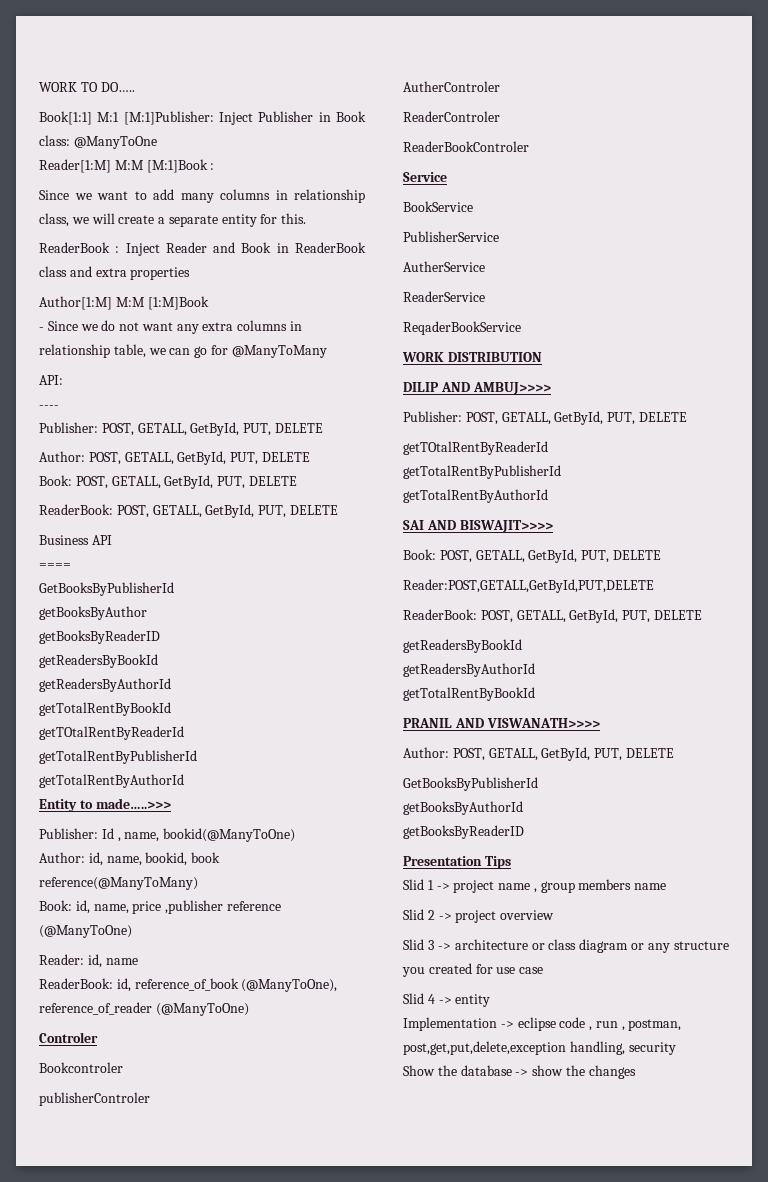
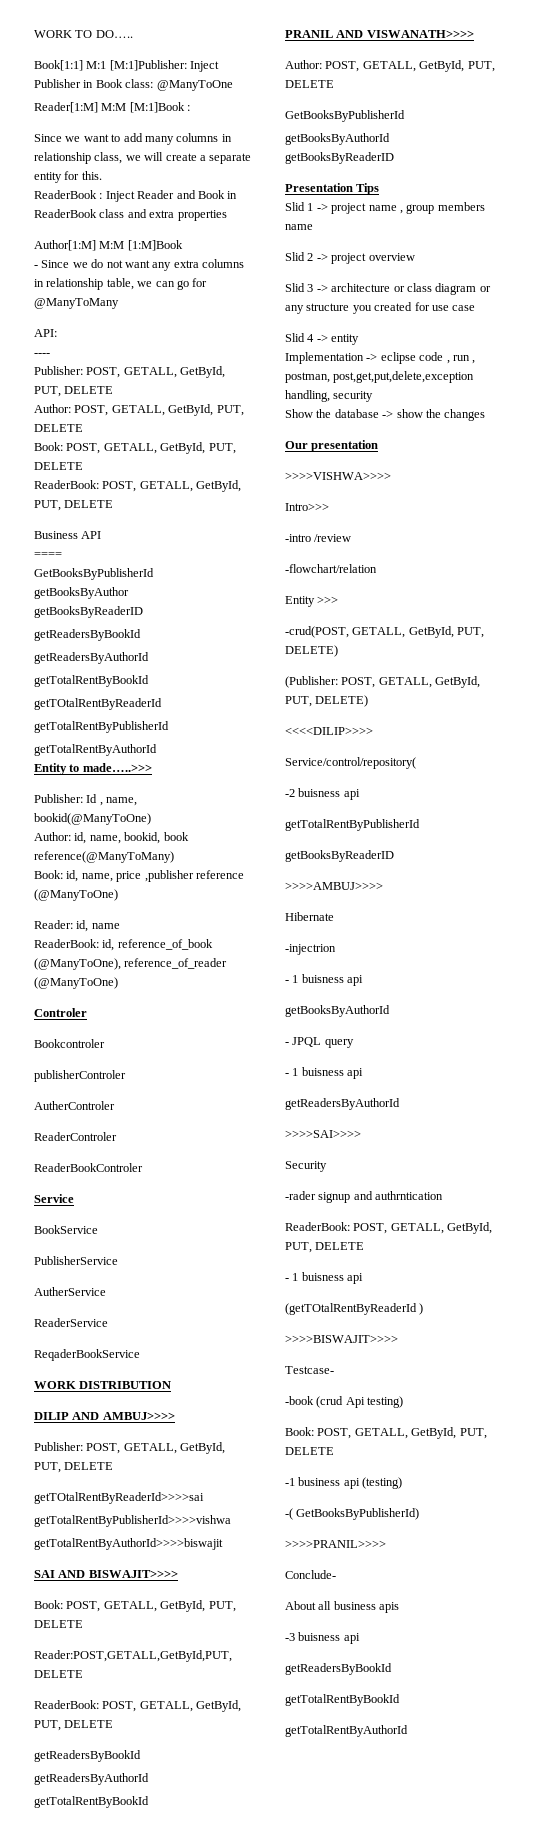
[403,441,548,455] [403,465,561,479] [403,489,548,503] getTOtalRentByReaderId // getTotalRentByPublisherId // getTotalRentByAuthorId -> [34,1492,204,1504] [34,1515,231,1527] [34,1538,223,1550] getTOtalRentByReaderId>>>>sai // getTotalRentByPublisherId>>>>vishwa // getTotalRentByAuthorId>>>>biswajit
(636, 1072) none -> [285,440,379,452] [285,472,391,480] [285,503,329,511] [285,534,352,542] [285,564,377,573] [285,596,339,607] [285,626,485,638] [285,645,338,657] [285,676,481,688] [285,695,369,707] [285,727,373,735] [285,757,416,769] [285,788,360,800] [285,819,420,831] [285,850,394,862] [285,882,383,890] [285,912,334,921] [285,944,336,955] [285,974,364,986] [285,1005,390,1017] [285,1037,354,1048] [285,1067,364,1079] [285,1098,400,1110] [285,1130,361,1138] [285,1161,327,1172] [285,1191,444,1203] [285,1222,493,1234] [285,1242,365,1253] [285,1272,364,1284] [285,1303,424,1315] [285,1335,398,1343] [285,1366,334,1374] [285,1396,404,1408] [285,1427,487,1439] [285,1447,334,1455] [285,1477,403,1489] [285,1508,420,1520] [285,1540,386,1548] [285,1570,336,1579] [285,1601,400,1613] [285,1632,360,1644] [285,1663,392,1675] [285,1694,400,1706] [285,1725,408,1737] // Our presentation // >>>>VISHWA>>>> // Intro>>> // -intro /review // -flowchart/relation // Entity >>> // -crud(POST, GETALL, GetById, PUT, DELETE) // (Publisher: POST, GETALL, GetById, PUT, DELETE) // <<<<DILIP>>>> // Service/control/repository( // -2 buisness api // getTotalRentByPublisherId // getBooksByReaderID // >>>>AMBUJ>>>> // Hibernate // -injectrion // - 1 buisness api // getBooksByAuthorId // - JPQL query // - 1 buisness api // getReadersByAuthorId // >>>>SAI>>>> // Security // -rader signup and authrntication // ReaderBook: POST, GETALL, GetById, PUT, DELETE // - 1 buisness api // (getTOtalRentByReaderId ) // >>>>BISWAJIT>>>> // Testcase- // -book (crud Api testing) // Book: POST, GETALL, GetById, PUT, DELETE // -1 business api (testing) // -( GetBooksByPublisherId) // >>>>PRANIL>>>> // Conclude- // About all business apis // -3 buisness api // getReadersByBookId // getTotalRentByBookId // getTotalRentByAuthorId

